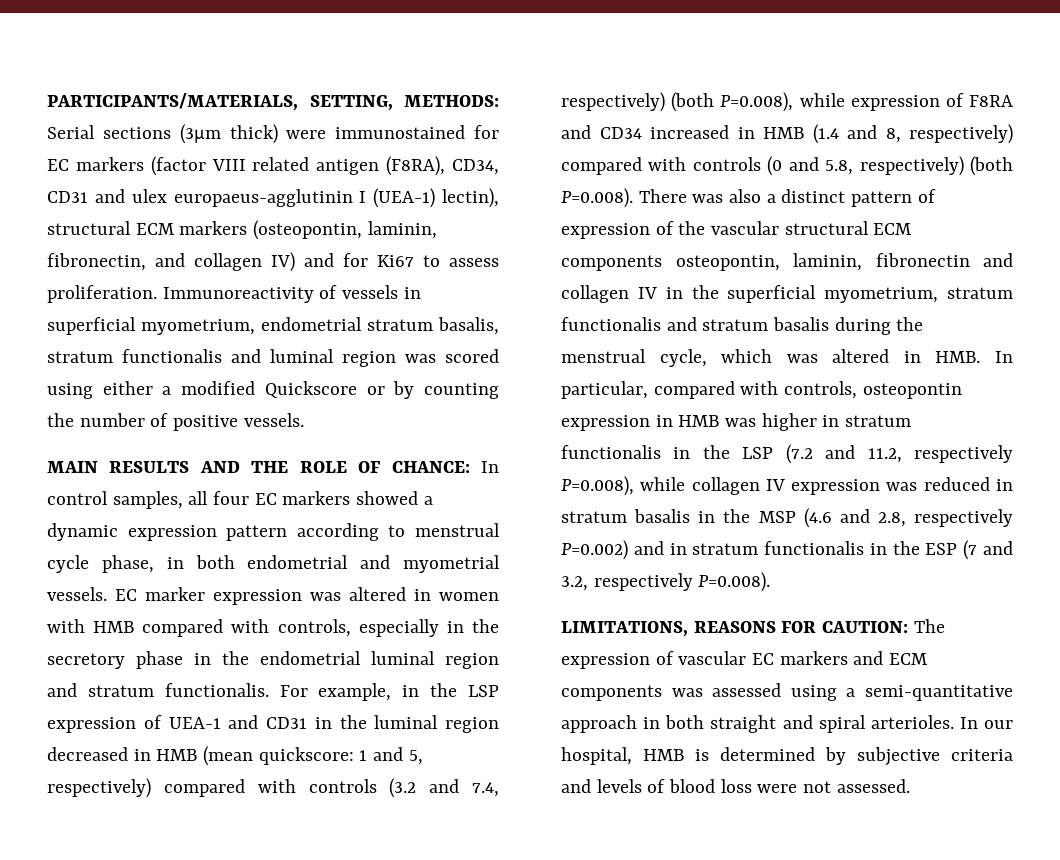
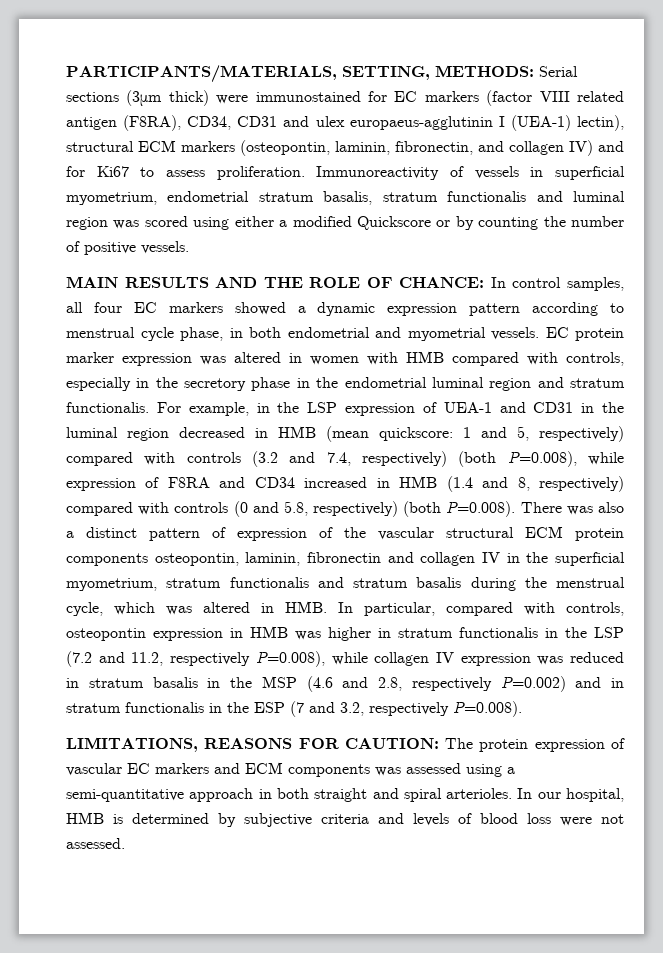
(137, 595) none -> [575,328,624,341] protein
(912, 229) none -> [575,528,624,541] protein
(945, 626) none -> [479,739,529,752] protein

